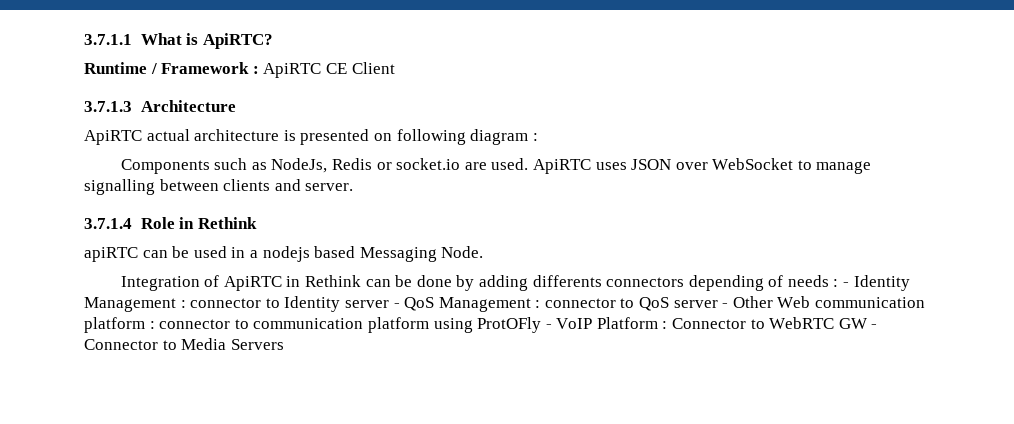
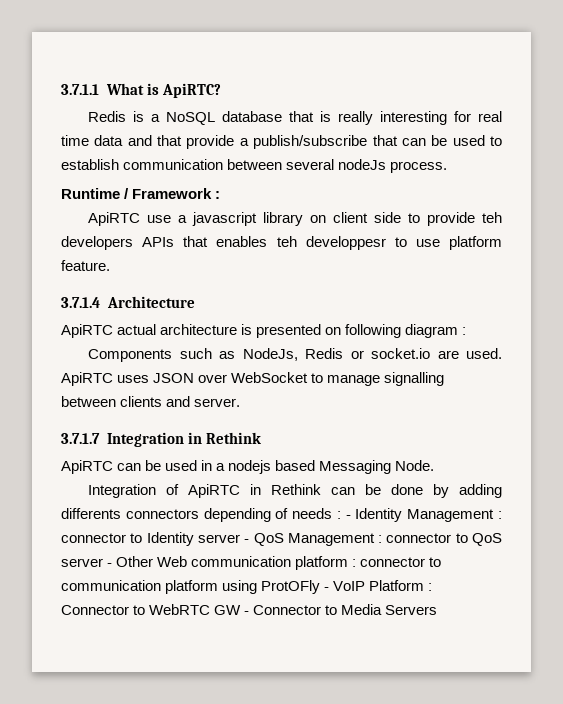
[84,62,395,78] [84,101,132,112] Runtime / Framework : ApiRTC CE Client // 3.7.1.3 -> [88,111,503,125] [61,135,503,149] [61,159,448,173] [61,188,221,199] [88,212,503,226] [61,236,502,250] [61,260,110,271] [61,297,100,308] Redis is a NoSQL database that is really interesting for real time data and that provide a publish/subscribe that can be used to establish communication between several nodeJs process. // Runtime / Framework : // ApiRTC use a javascript library on client side to provide teh developers APIs that enables teh developpesr to use platform feature. // 3.7.1.4
[84,217,175,229] 3.7.1.4 Role -> [61,432,184,447] 3.7.1.7 Integration
[84,247,138,262] apiRTC -> [61,460,113,474] ApiRTC

